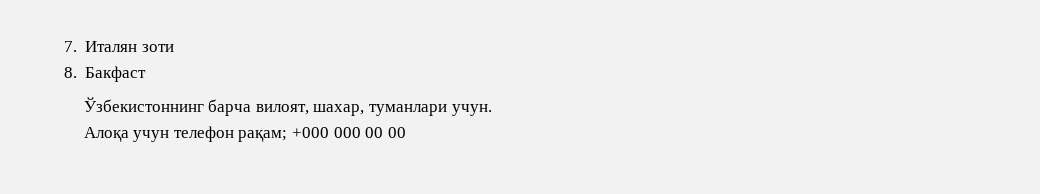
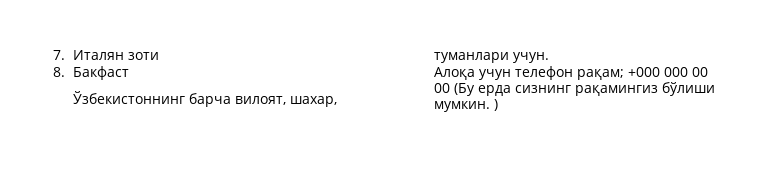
(406, 132) none -> [454,82,716,96] [434,99,499,112] (Бу ерда сизнинг рақамингиз бўлиши мумкин. )

